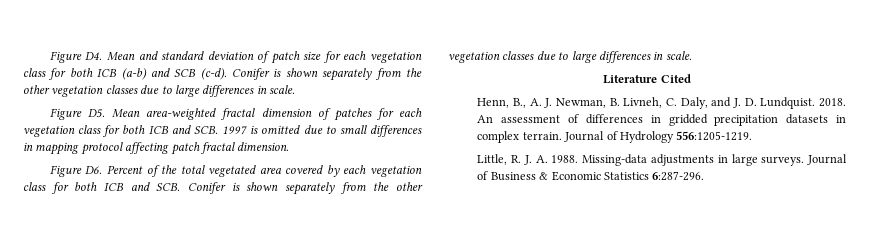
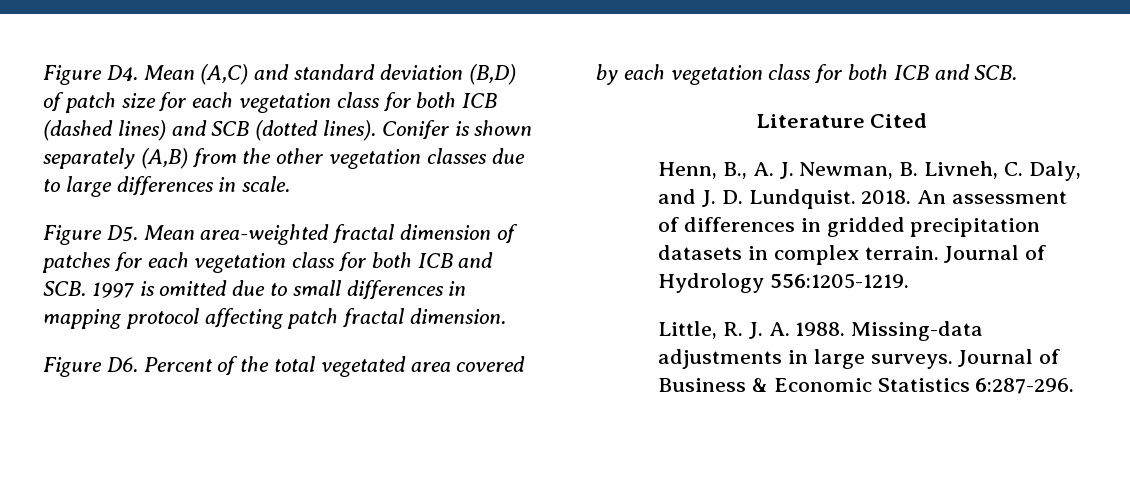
(136, 56) none -> [200,64,249,85] (A,C)
(254, 55) none -> [468,64,516,85] (B,D)
[121,68,373,81] (a-b) and SCB (c-d). Conifer is shown separately -> [43,120,533,141] [43,148,188,169] (dashed lines) and SCB (dotted lines). Conifer is shown separately (A,B)
[188,182,424,195] [448,51,692,63] Conifer is shown separately from the other vegetation classes due to large differences in scale. -> (1018, 72) none

